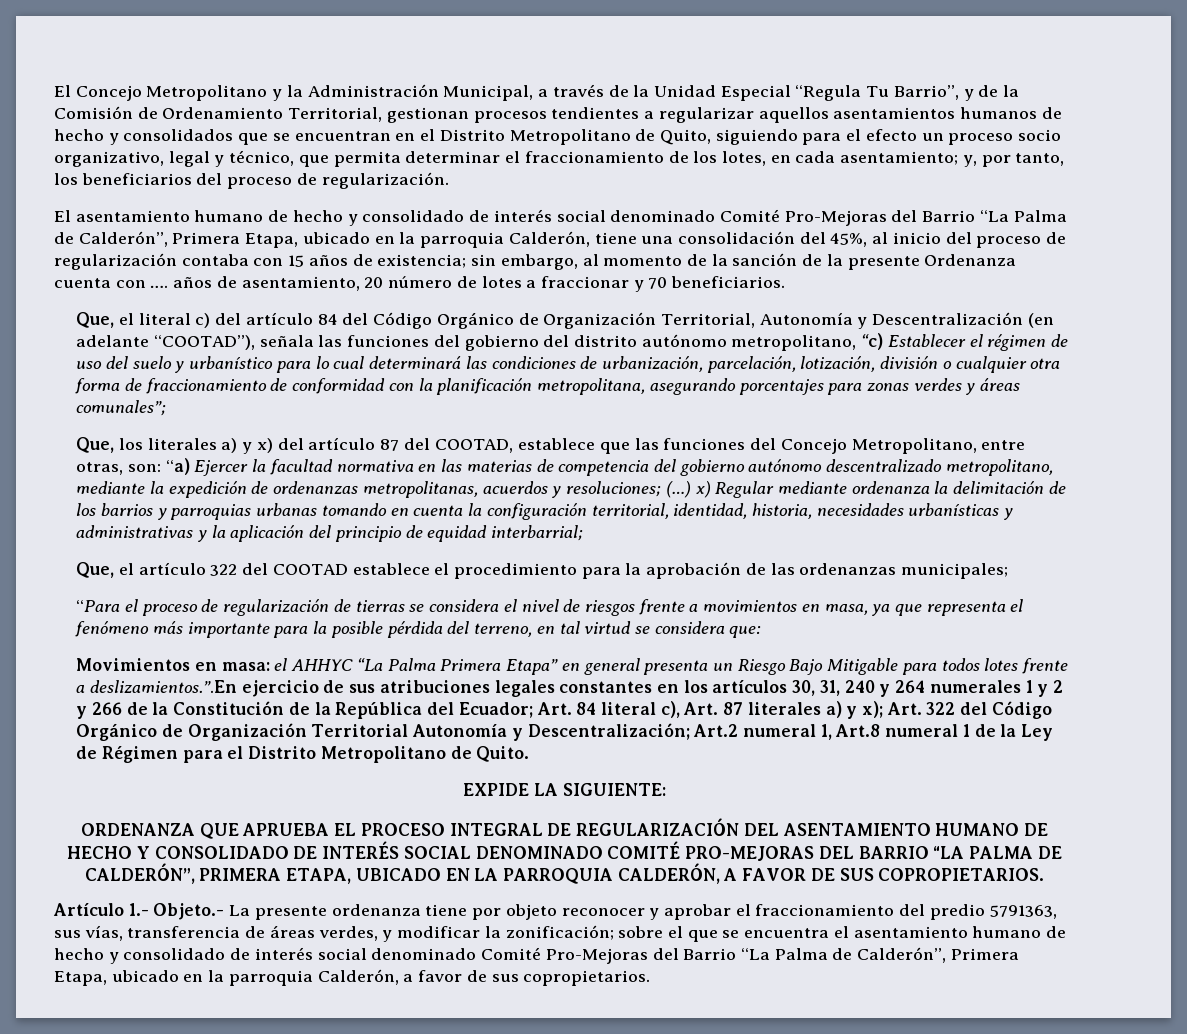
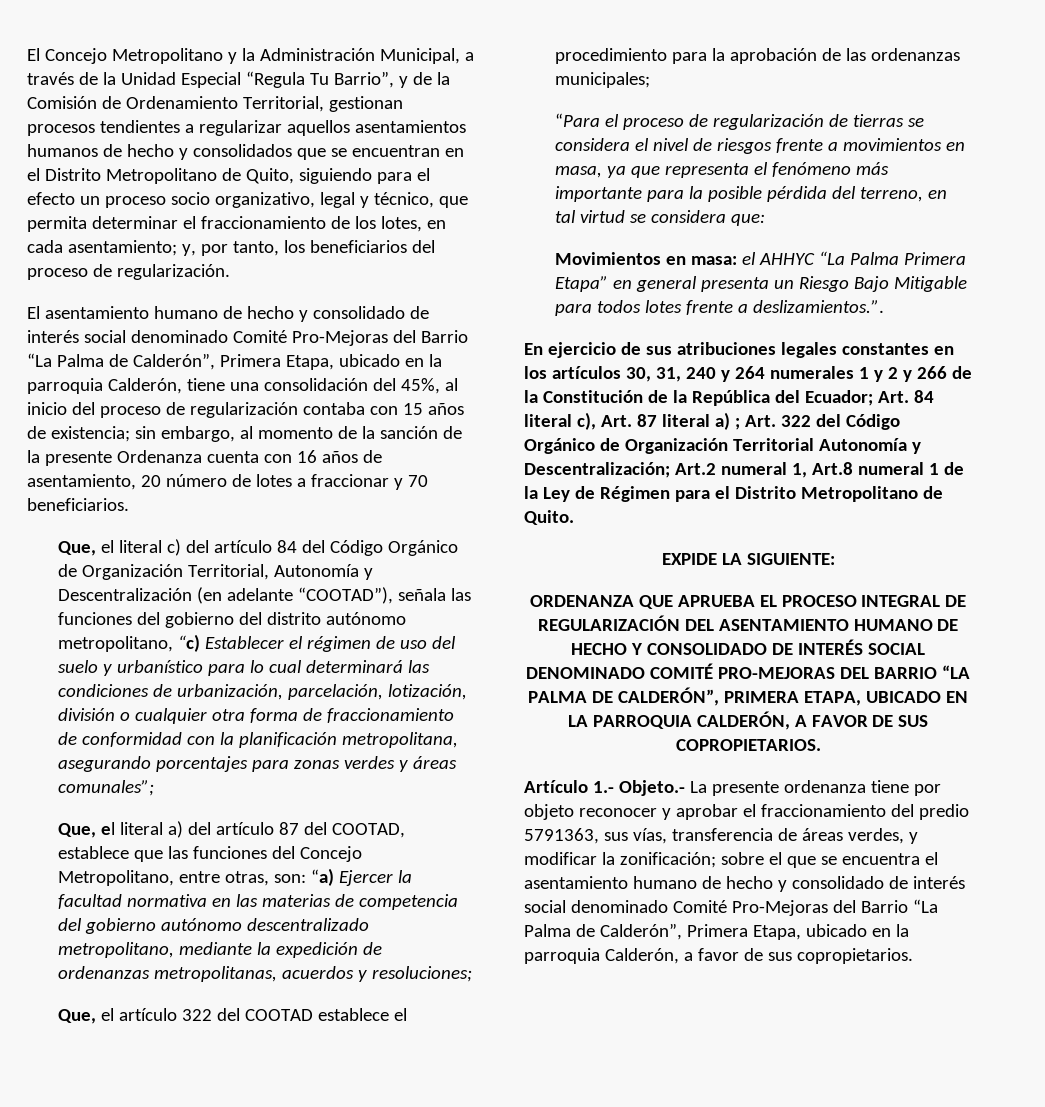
[150,285,169,288] …. -> [296,450,317,463] 16
[118,438,273,454] los literales a) y x) -> [101,821,184,838] el literal a)
[665,481,1066,498] [76,503,1014,520] [76,525,584,542] (…) x) Regular mediante ordenanza la delimitación de los barrios y parroquias urbanas tomando en cuenta la configuración territorial, identidad, historia, necesidades urbanísticas y administrativas y la aplicación del principio de equidad interbarrial; -> (473, 974) none
[89,680,237,693] deslizamientos.”.En -> [753,300,885,313] [524,343,543,355] deslizamientos.”. // En
[747,701,884,719] literales a) y x); -> [661,412,740,430] literal a) ;

